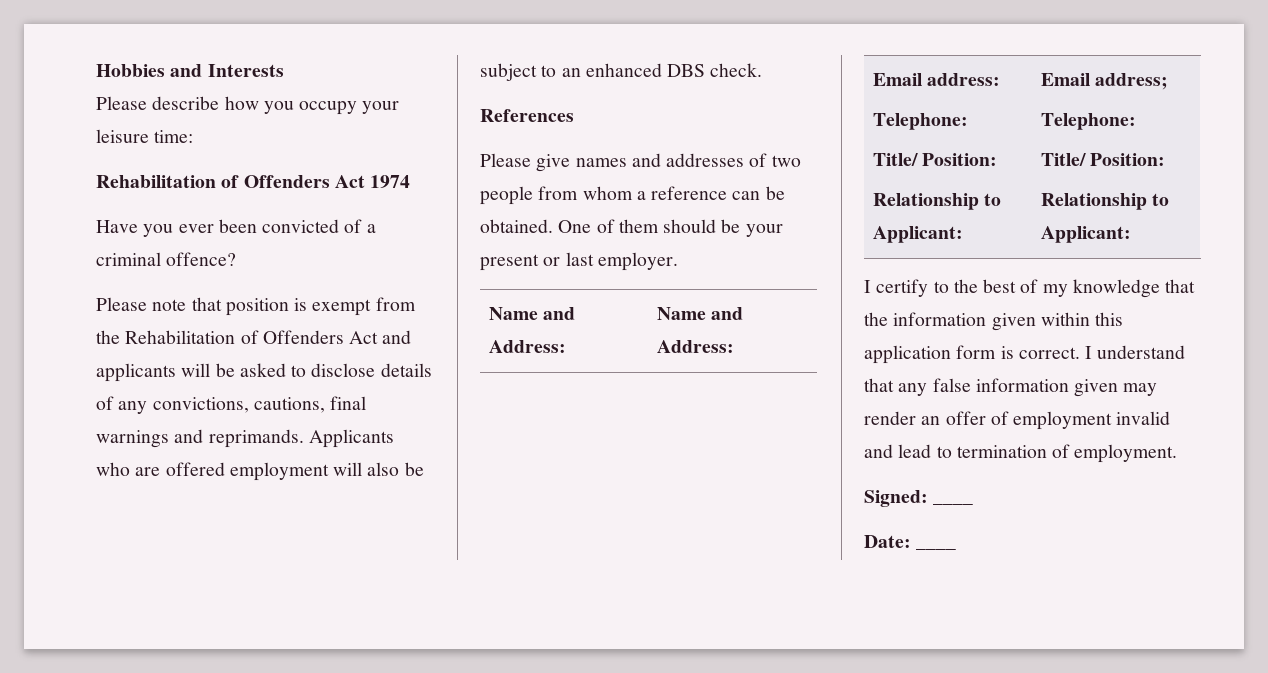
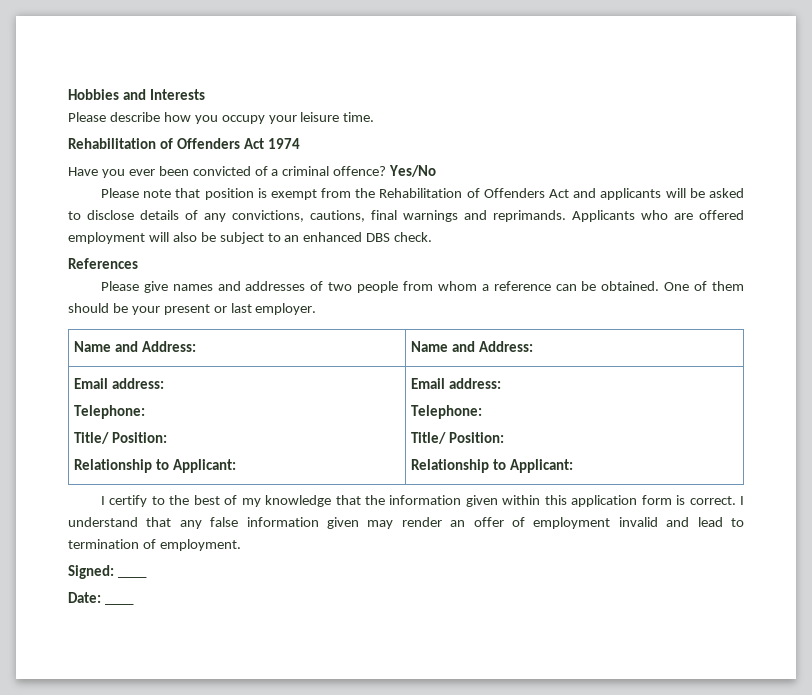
[154,130,194,143] time: -> [343,112,375,122] time.
(237, 259) none -> [389,165,437,177] Yes/No
[1095,73,1169,90] address; -> [449,378,502,389] address:

